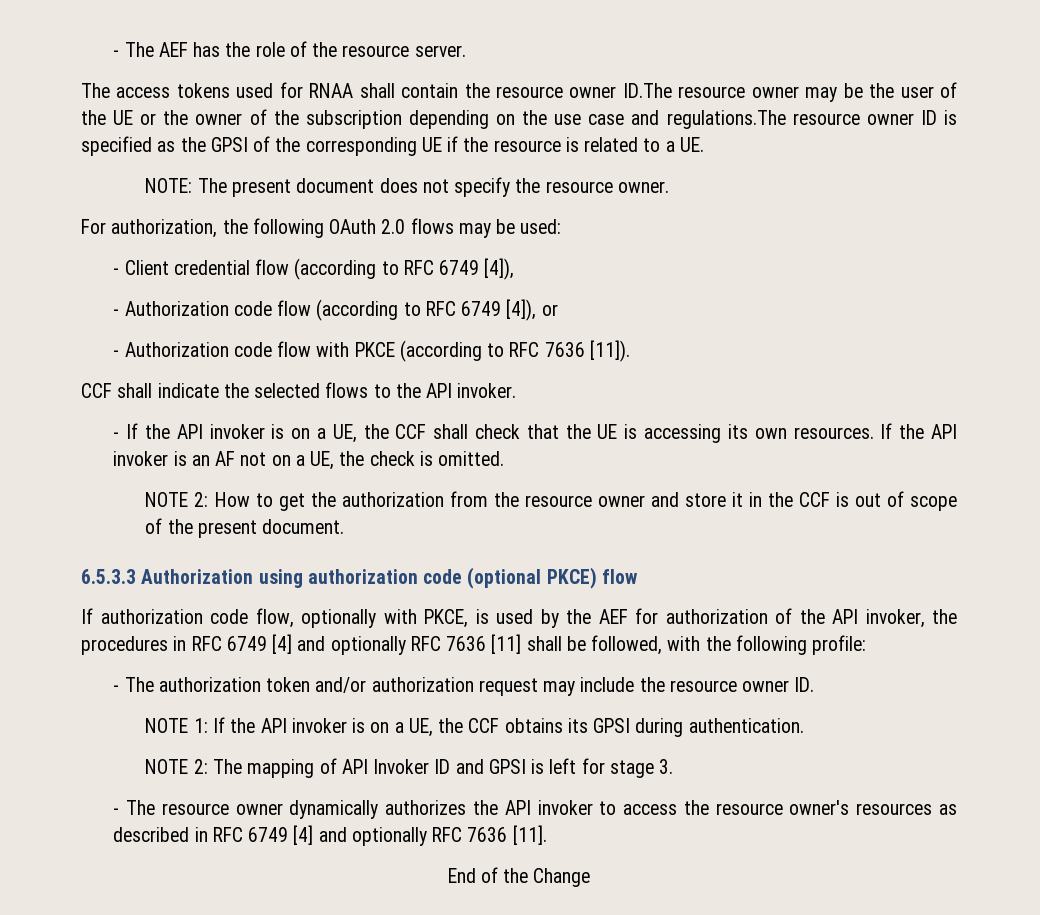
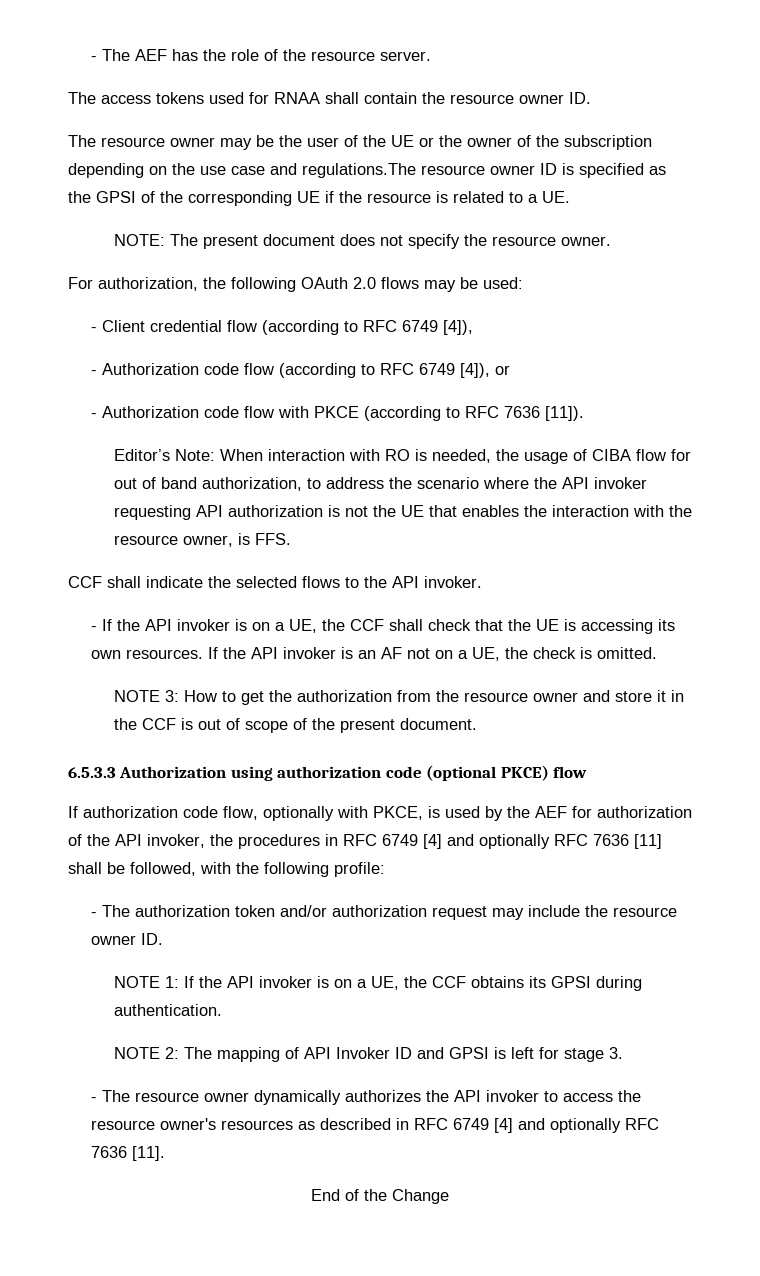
[622,83,672,98] ID.The -> [569,92,591,104] [68,135,96,147] ID. // The
(630, 351) none -> [113,449,691,464] [113,477,647,491] [113,505,692,520] [113,533,291,547] // Editor’s Note: When interaction with RO is needed, the usage of CIBA flow for out of band authorization, to address the scenario where the API invoker requesting API authorization is not the UE that enables the interaction with the resource owner, is FFS.
[194,492,209,507] 2: -> [164,690,179,702] 3:

